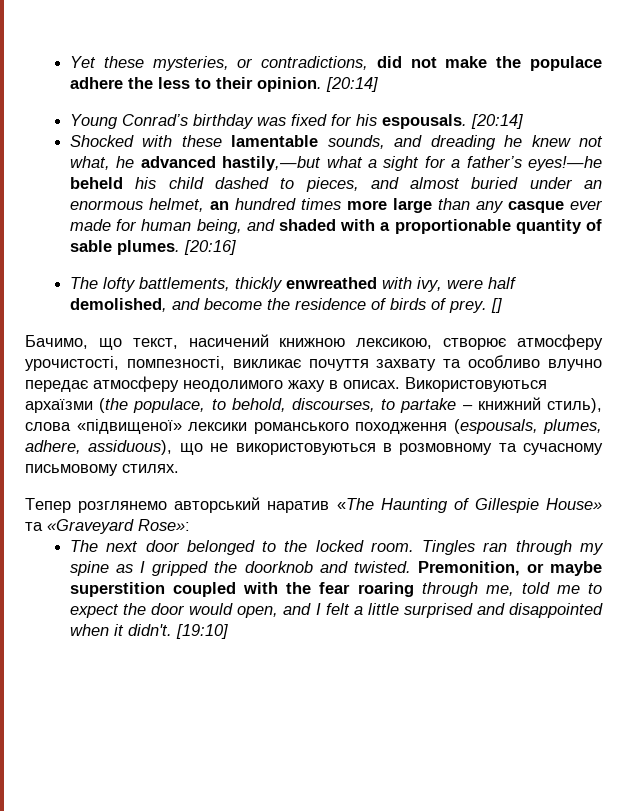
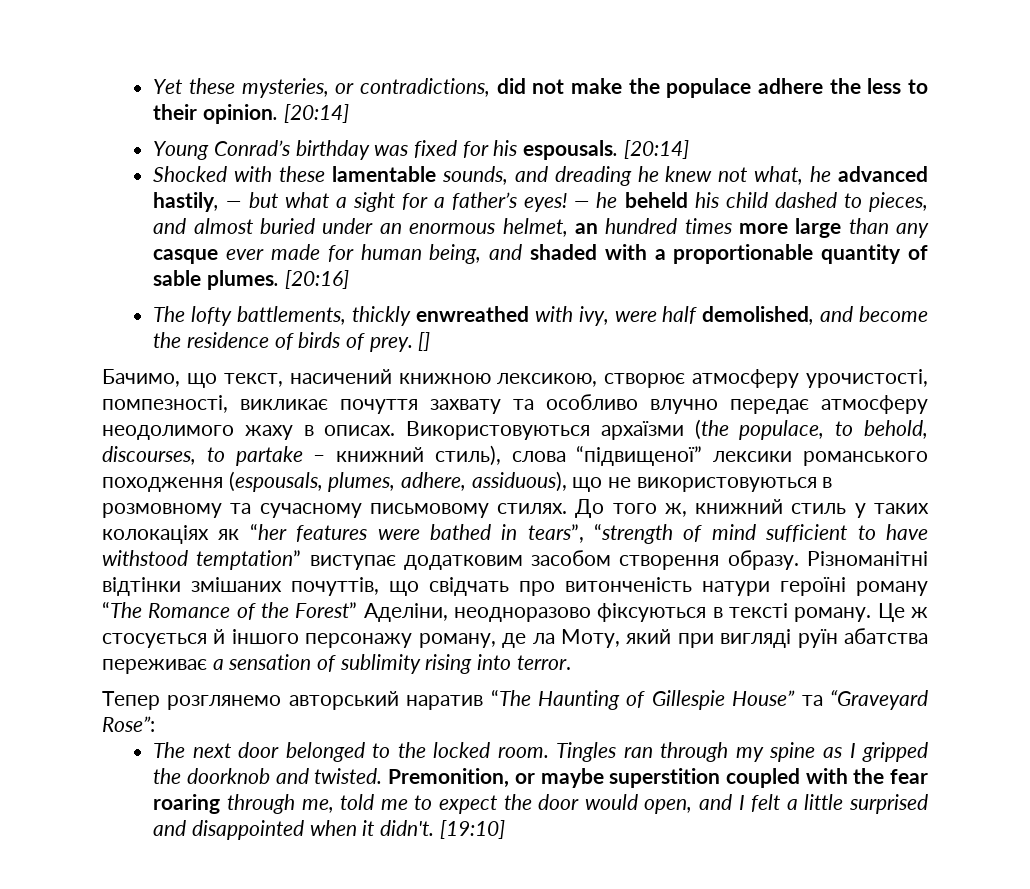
[222,156,322,171] hastily,—but -> [153,192,279,212] hastily, — but
[528,156,603,171] eyes!—he -> [524,192,618,212] eyes! — he
[76,419,182,434] «підвищеної» -> [576,445,703,466] “підвищеної”
(179, 468) none -> [575,499,929,518] [102,523,928,544] [102,550,928,570] [102,577,928,596] [102,601,929,622] [102,628,928,648] [102,654,571,674] До того ж, книжний стиль у таких колокаціях як “her features were bathed in tears”, “strength of mind sufficient to have withstood temptation” виступає додатковим засобом створення образу. Різноманітні відтінки змішаних почуттів, що свідчать про витонченість натури героїні роману “The Romance of the Forest” Аделіни, неодноразово фіксуються в тексті роману. Це ж стосується й іншого персонажу роману, де ла Моту, який при вигляді руїн абатства переживає a sensation of sublimity rising into terror.
[336,498,374,510] «The -> [490,689,531,706] “The
[546,498,602,510] [25,519,190,534] House» та «Graveyard Rose»: -> [732,689,928,710] [102,716,155,732] House” та “Graveyard Rose”:

